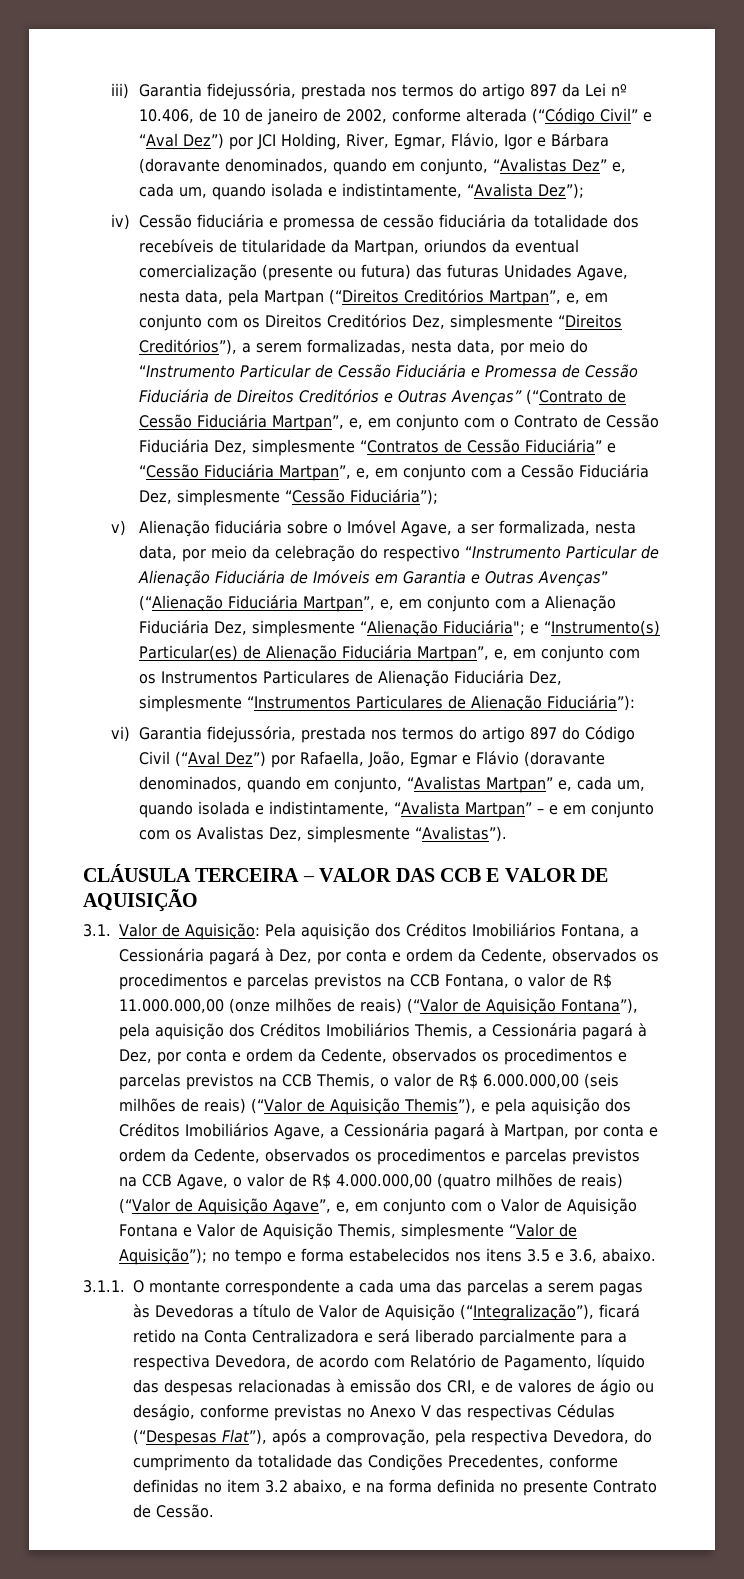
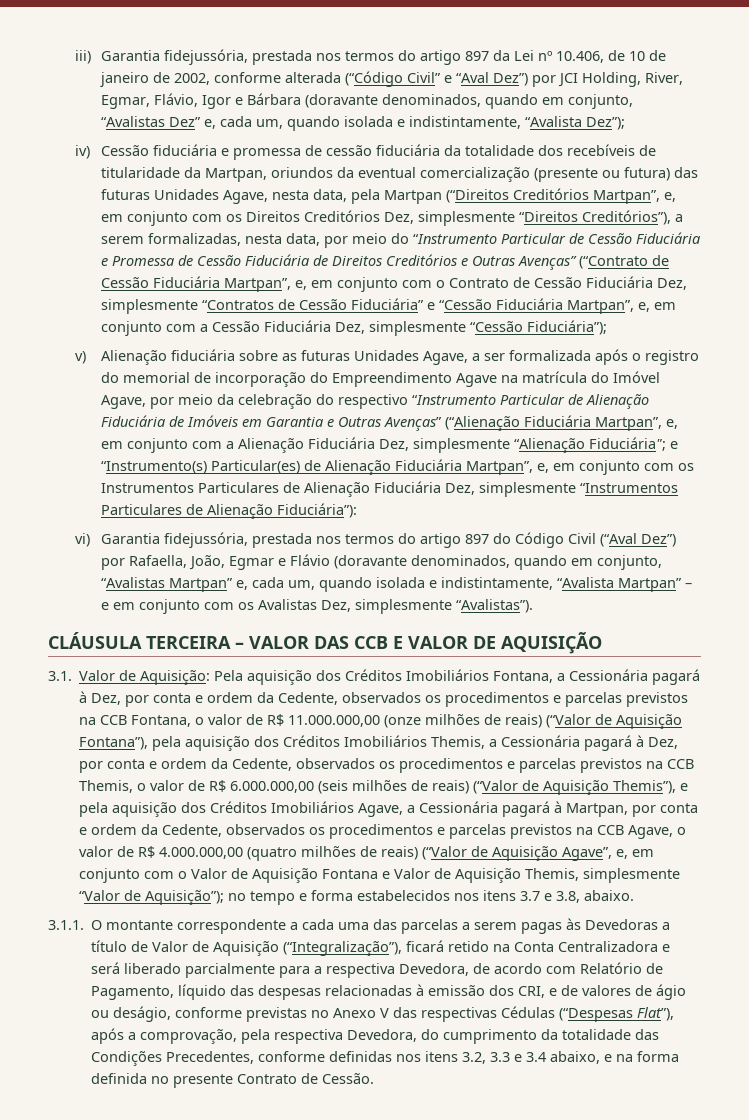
[333,520,637,537] [139,545,178,560] o Imóvel Agave, a ser formalizada, nesta data, -> [282,349,700,365] [101,371,661,387] [101,395,147,409] as futuras Unidades Agave, a ser formalizada após o registro do memorial de incorporação do Empreendimento Agave na matrícula do Imóvel Agave,
[527,1249,597,1263] 3.5 e 3.6, -> [520,891,581,903] 3.7 e 3.8,
[204,1479,288,1493] no item 3.2 -> [396,1051,547,1064] nos itens 3.2, 3.3 e 3.4

